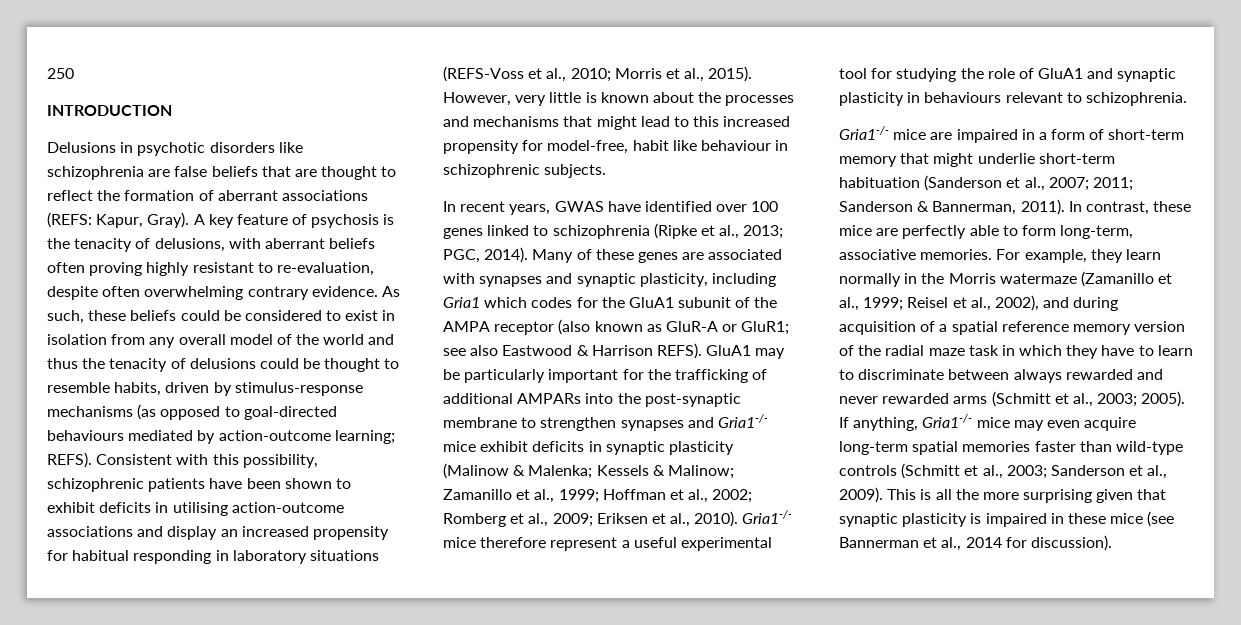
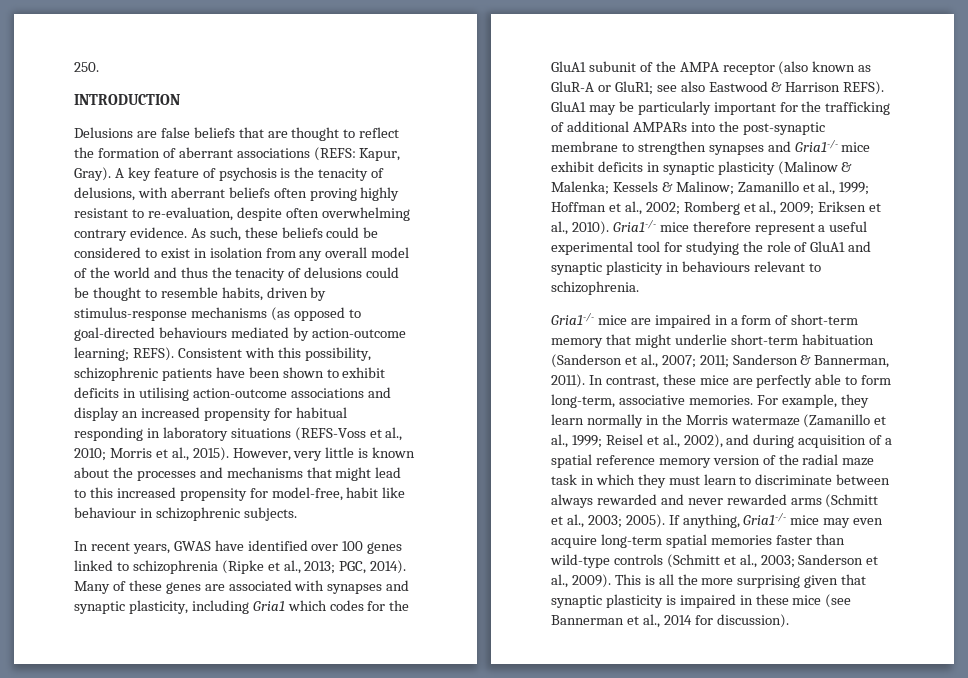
[47,68,74,79] 250 -> [74,62,99,72] 250.
[120,142,303,156] [47,166,144,180] in psychotic disorders like schizophrenia -> (133, 132) none
[1101,345,1154,356] have to -> [668,476,700,485] must

